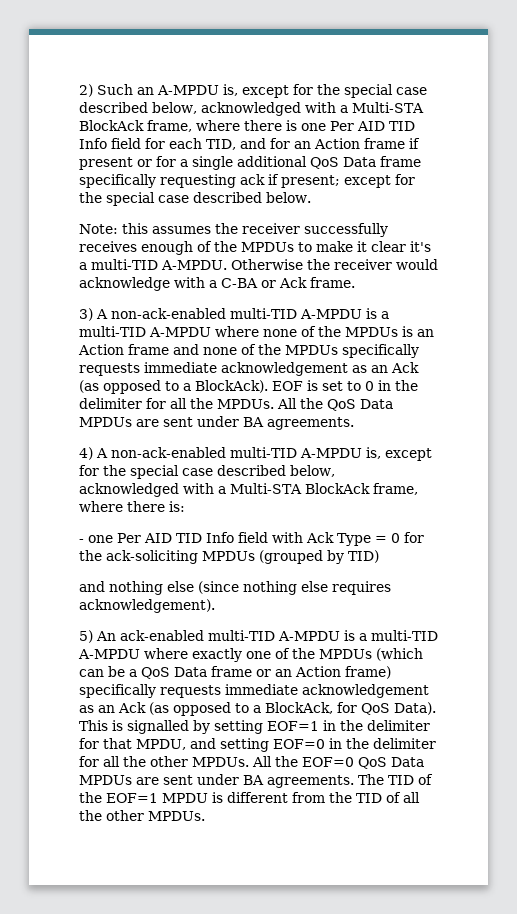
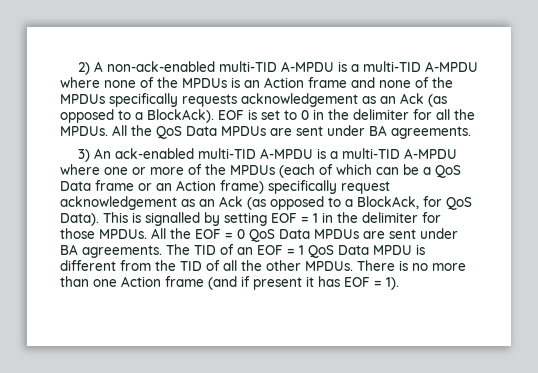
[97,84,427,98] [79,102,424,116] [79,120,415,132] [79,138,420,150] [79,156,421,170] [79,174,415,188] [79,192,311,206] [79,223,388,237] [79,241,431,255] [79,259,438,270] [79,277,355,291] [79,308,93,321] Such an A-MPDU is, except for the special case described below, acknowledged with a Multi-STA BlockAck frame, where there is one Per AID TID Info field for each TID, and for an Action frame if present or for a single additional QoS Data frame specifically requesting ack if present; except for the special case described below. // Note: this assumes the receiver successfully receives enough of the MPDUs to make it clear it's a multi-TID A-MPDU. Otherwise the receiver would acknowledge with a C-BA or Ack frame. // 3) -> (90, 68) none
[144,362,217,373] immediate -> (237, 100) none
[79,447,432,461] [79,465,335,479] [79,483,418,497] [79,501,185,512] [79,532,424,546] [79,550,379,564] [79,581,391,595] [79,599,215,613] [79,630,93,643] 4) A non-ack-enabled multi-TID A-MPDU is, except for the special case described below, acknowledged with a Multi-STA BlockAck frame, where there is: // - one Per AID TID Info field with Ack Type = 0 for the ack-soliciting MPDUs (grouped by TID) // and nothing else (since nothing else requires acknowledgement). // 5) -> [77,149,90,162] 3)
[192,648,423,662] exactly one of the MPDUs (which -> [104,164,372,178] one or more of the MPDUs (each of which
[160,684,298,698] requests immediate -> [341,181,390,194] request
[267,720,430,731] [79,738,436,752] [79,756,354,767] EOF=1 in the delimiter for that MPDU, and setting EOF=0 in the delimiter for all the other MPDUs. All the EOF=0 -> [271,212,441,223] [60,228,245,239] EOF = 1 in the delimiter for those MPDUs. All the EOF = 0
[79,792,158,803] the EOF=1 -> [237,245,369,258] an EOF = 1 QoS Data
(205, 816) none -> [357,260,466,271] [60,276,399,290] There is no more than one Action frame (and if present it has EOF = 1).

